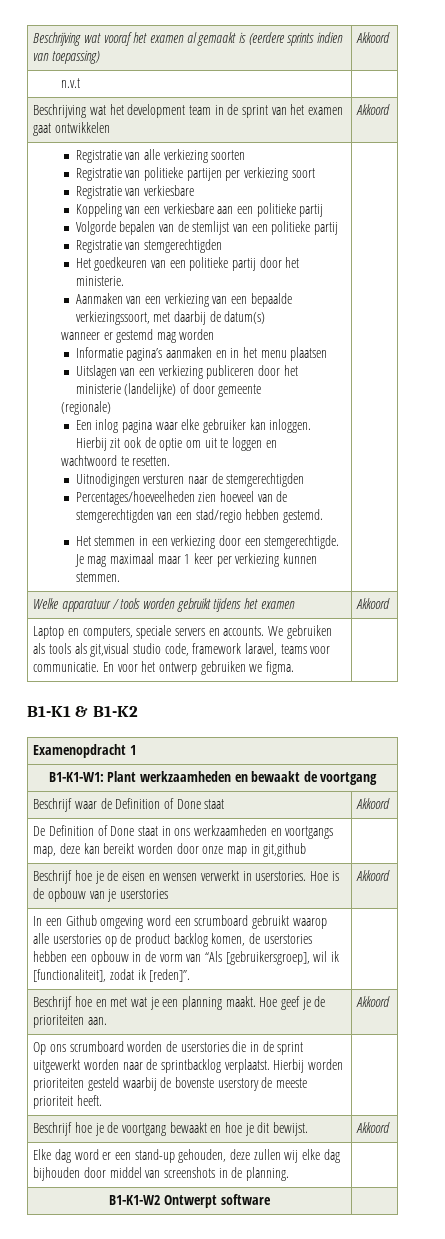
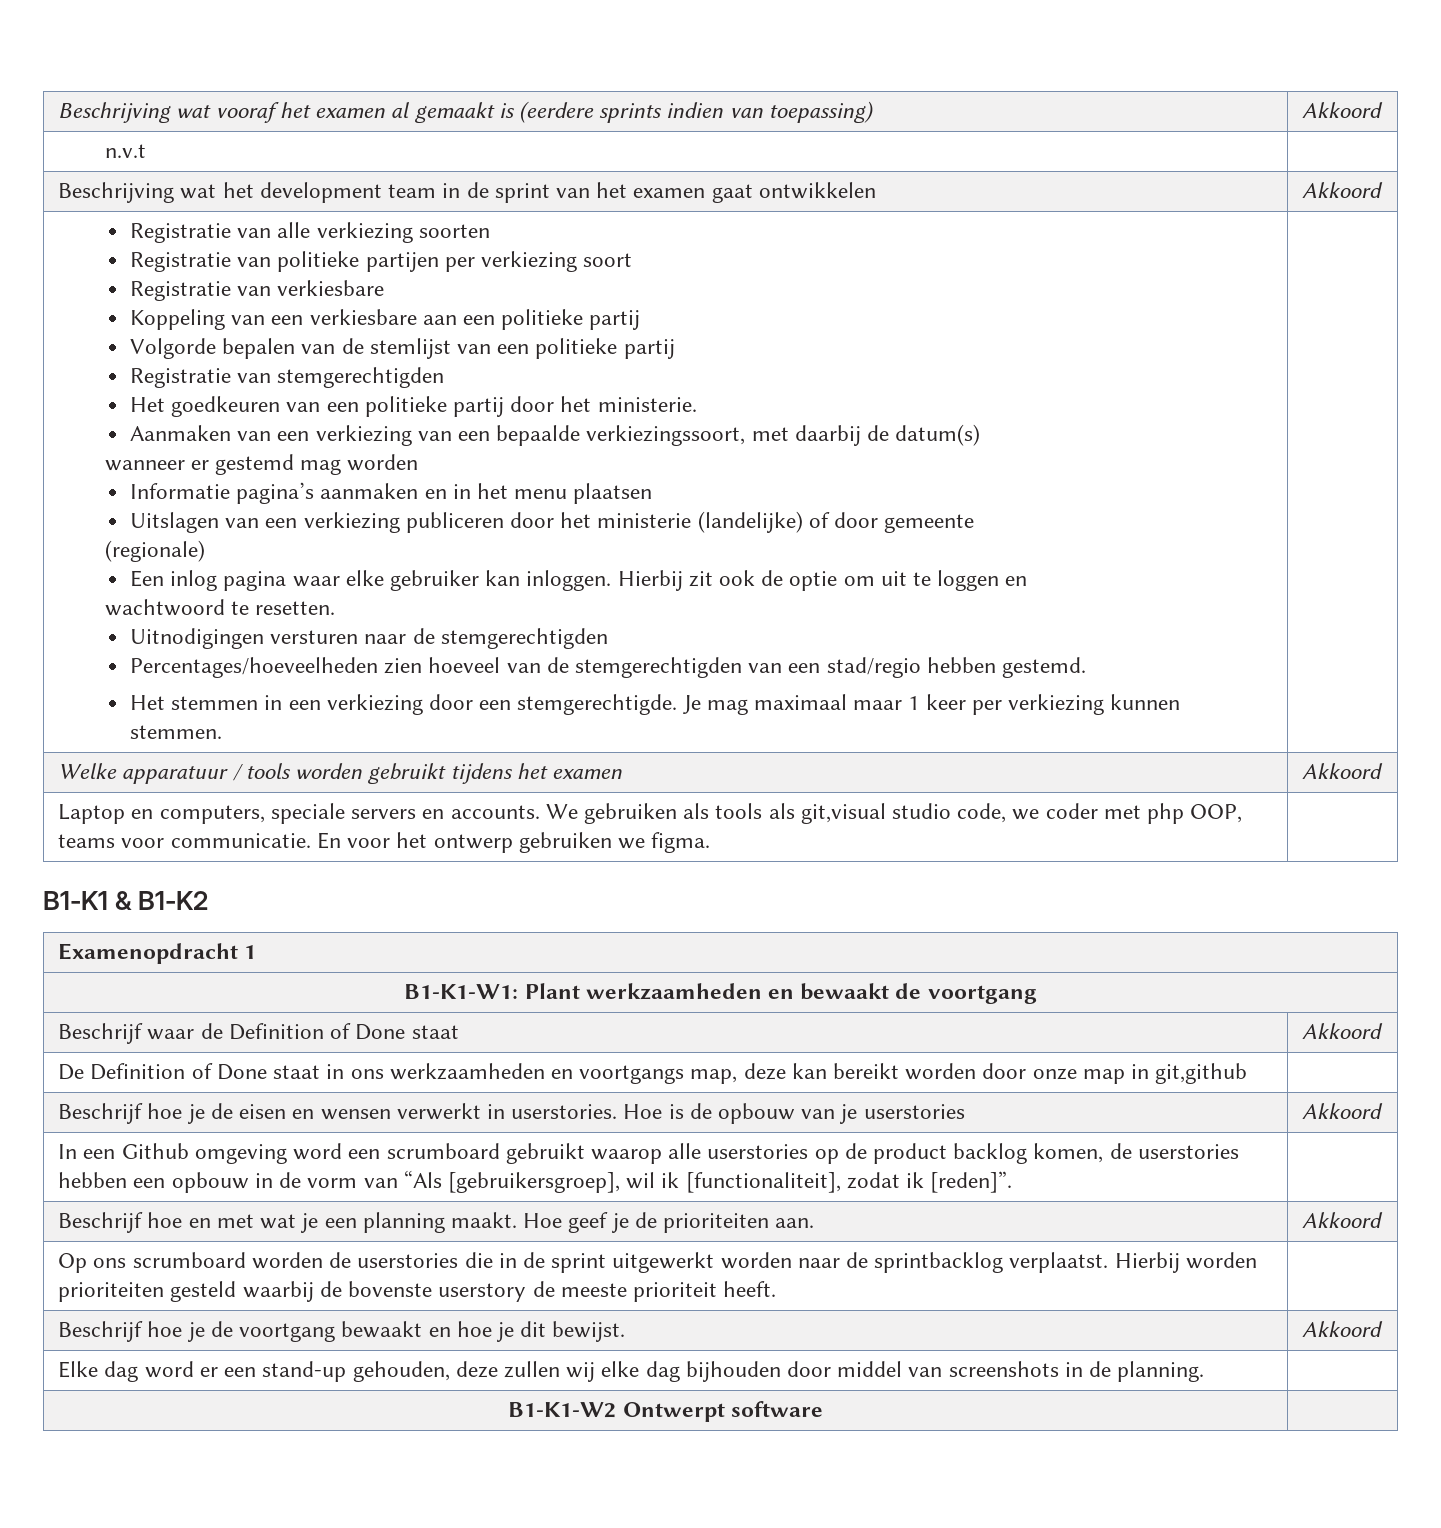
[192,643,277,656] framework laravel, -> [1012,803,1243,824] we coder met php OOP,

